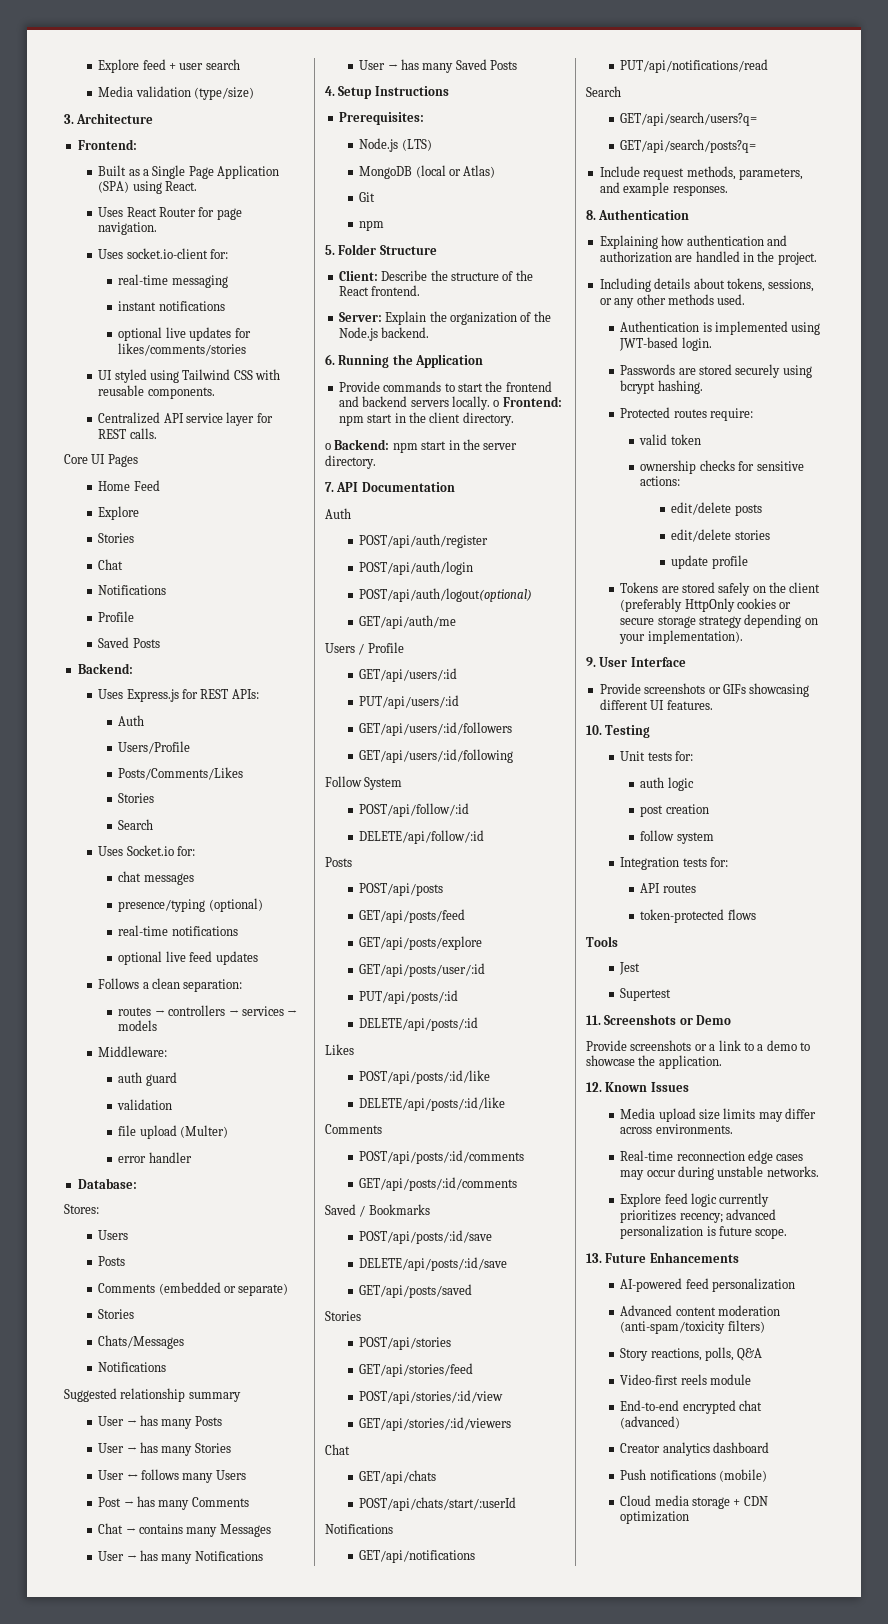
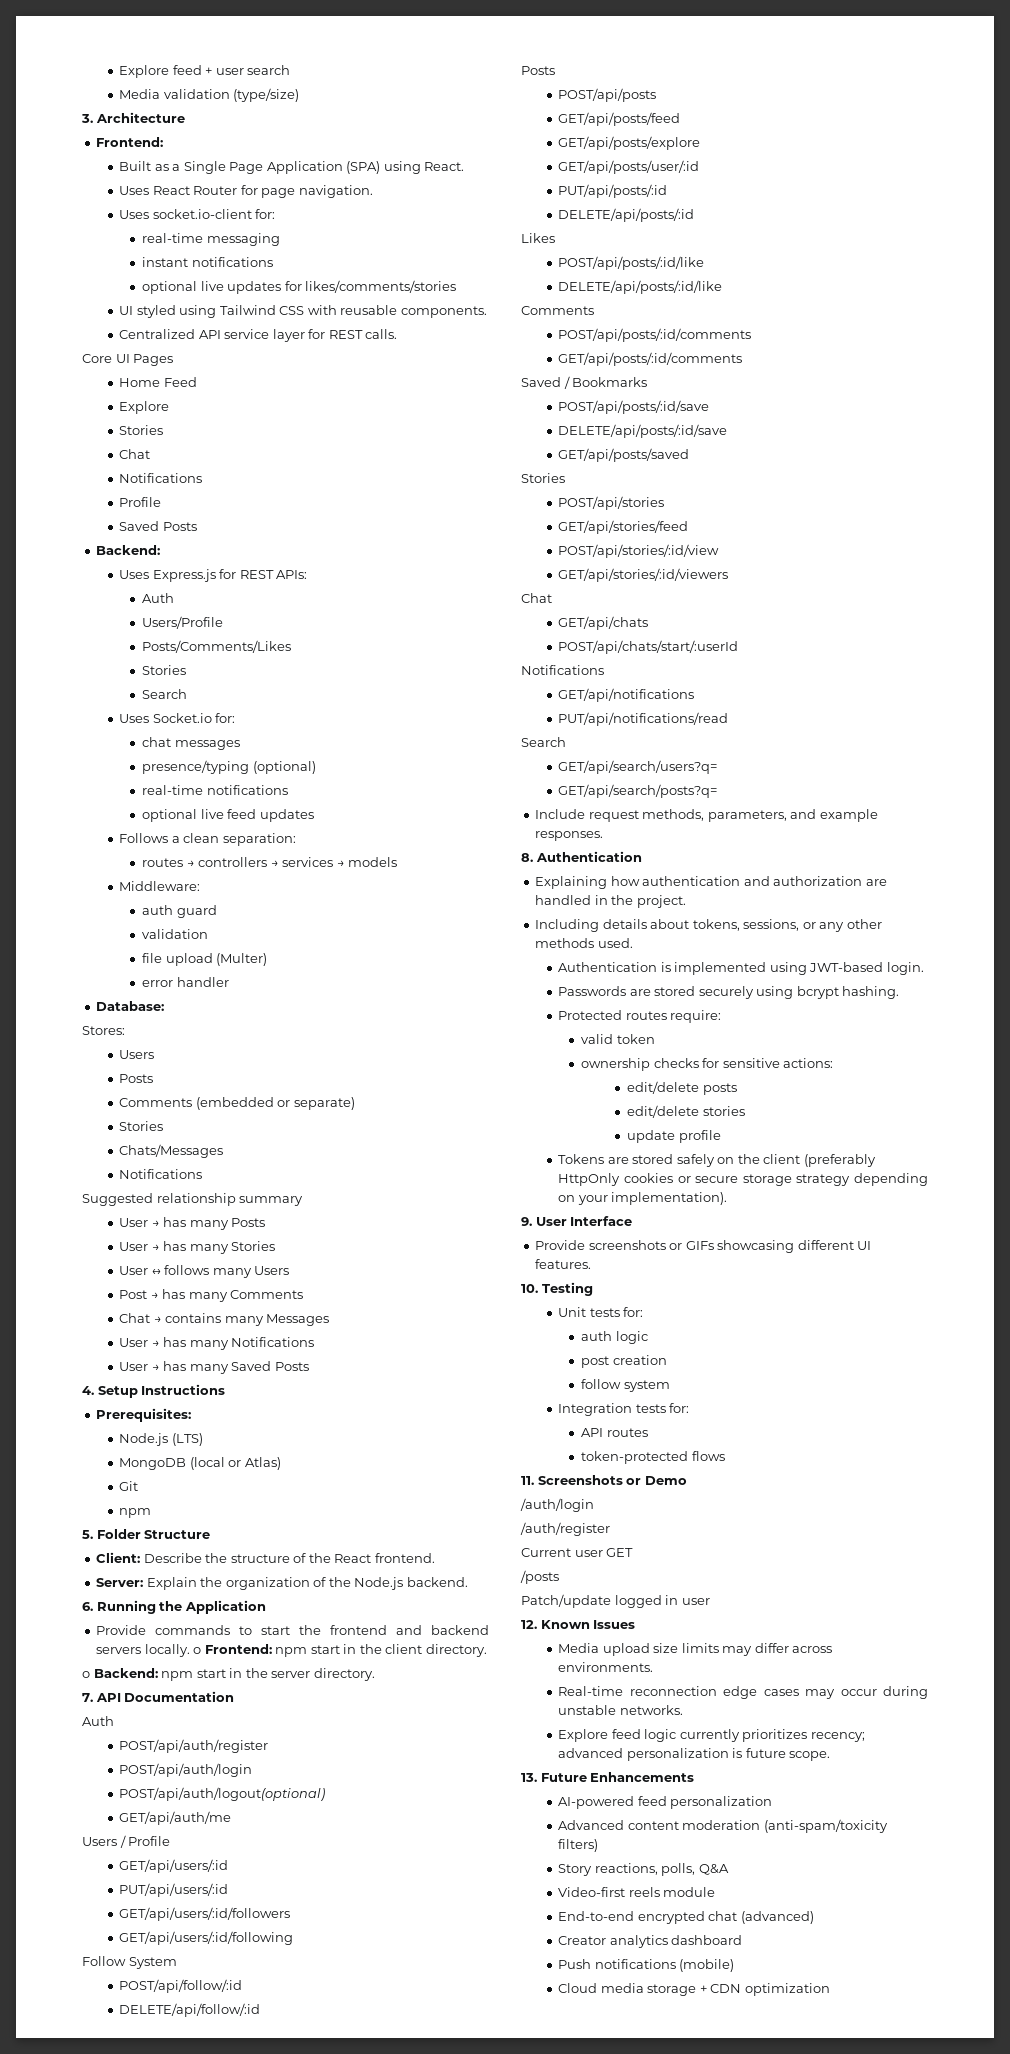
[586,936,618,947] [619,962,641,975] [620,988,672,1001] // Tools // Jest // Supertest -> (725, 1456) none
[586,1040,810,1051] [586,1055,722,1069] Provide screenshots or a link to a demo to showcase the application. -> [520,1498,594,1512] [520,1522,610,1536] [521,1548,634,1557] [520,1570,559,1584] [521,1594,710,1608] /auth/login // /auth/register // Current user GET // /posts // Patch/update logged in user

